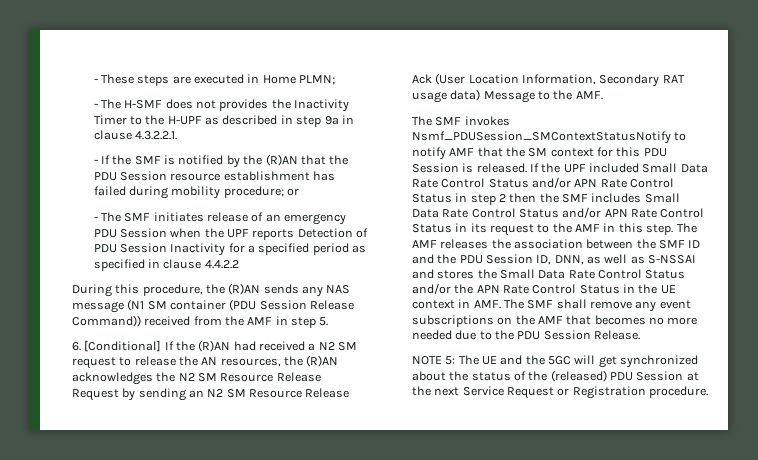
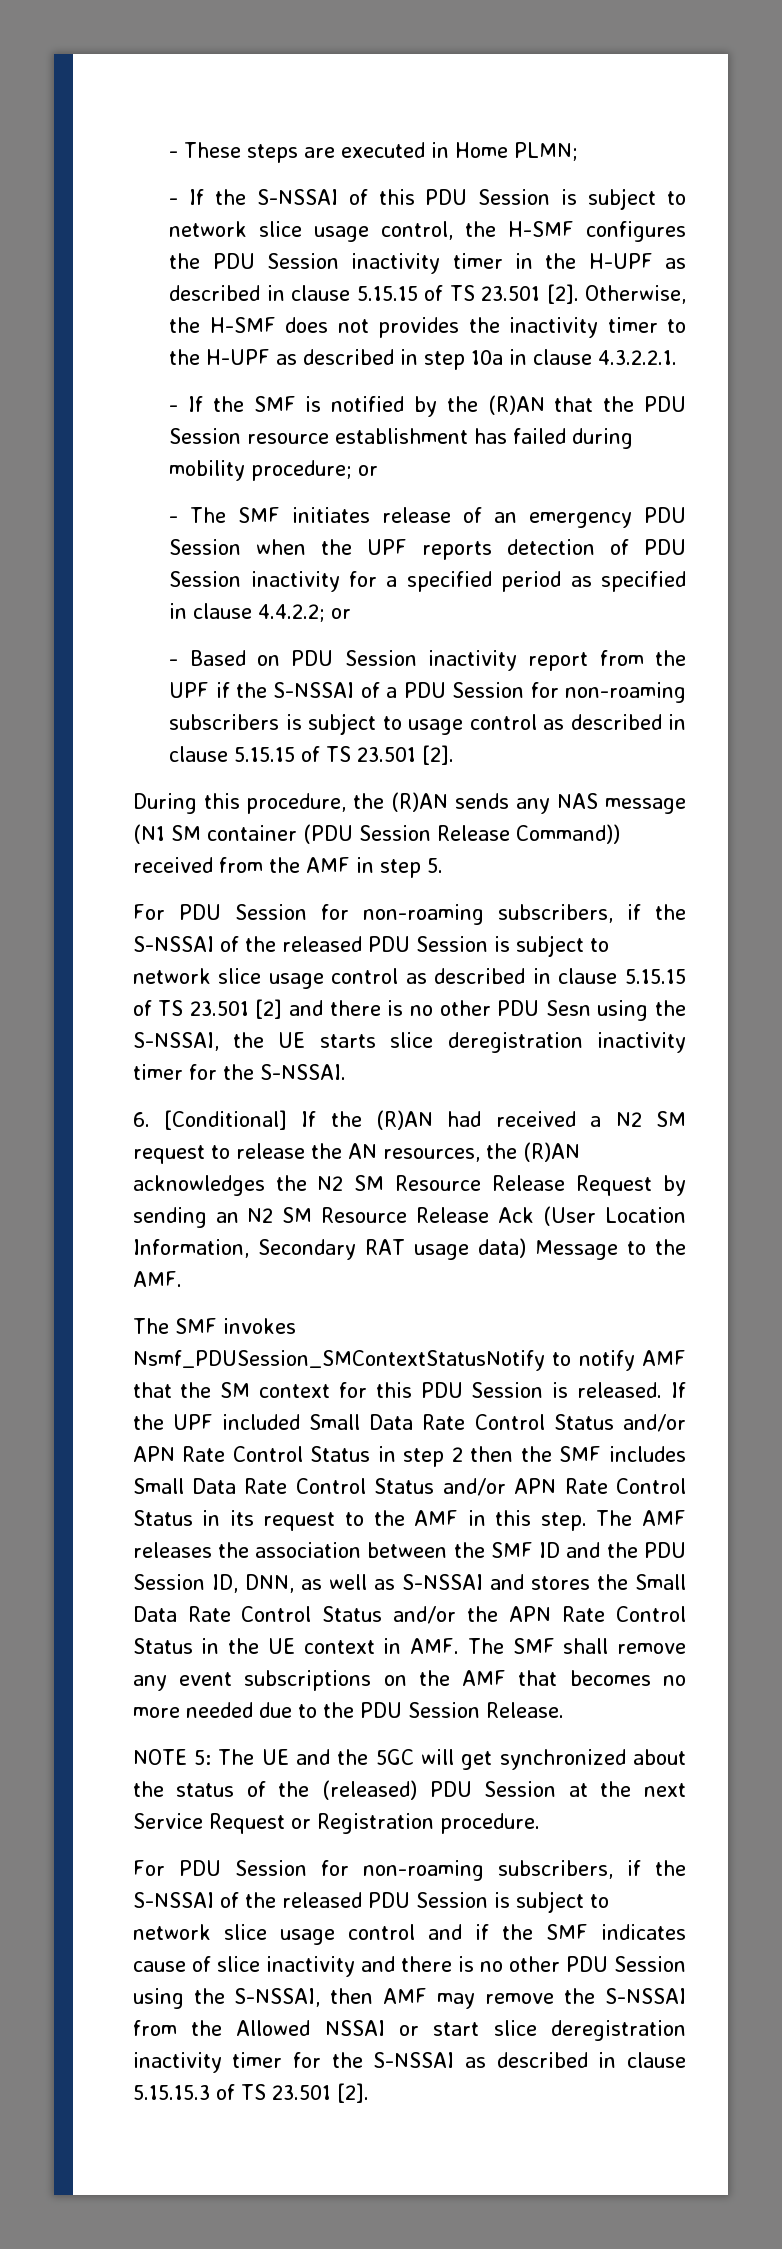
[100,99,121,109] The -> [189,188,686,210] [169,221,686,242] [169,253,687,274] [169,284,687,304] [169,317,201,333] If the S-NSSAI of this PDU Session is subject to network slice usage control, the H-SMF configures the PDU Session inactivity timer in the H-UPF as described in clause 5.15.15 of TS 23.501 [2]. Otherwise, the
[294,99,350,112] [93,115,127,125] Inactivity Timer -> [509,317,658,338] inactivity timer
[324,116,339,125] 9a -> [471,350,504,365] 10a
[297,228,353,238] Detection -> [507,539,596,555] detection
[170,243,226,256] Inactivity -> [250,571,340,592] inactivity
[204,260,239,269] 4.4.2.2 -> [258,604,352,622] [169,650,687,671] [169,682,687,703] [169,713,687,735] [169,745,455,765] 4.4.2.2; or // - Based on PDU Session inactivity report from the UPF if the S-NSSAI of a PDU Session for non-roaming subscribers is subject to usage control as described in clause 5.15.15 of TS 23.501 [2].
(329, 321) none -> [132,904,686,925] [132,935,609,957] [132,968,687,989] [132,999,686,1021] [132,1032,686,1053] [132,1064,346,1080] // For PDU Session for non-roaming subscribers, if the S-NSSAI of the released PDU Session is subject to network slice usage control as described in clause 5.15.15 of TS 23.501 [2] and there is no other PDU Sesn using the S-NSSAI, the UE starts slice deregistration inactivity timer for the S-NSSAI.
(708, 392) none -> [132,1860,686,1881] [132,1891,609,1913] [132,1924,687,1945] [132,1956,686,1977] [132,1988,687,2009] [132,2020,686,2041] [132,2052,687,2073] [132,2083,369,2103] // For PDU Session for non-roaming subscribers, if the S-NSSAI of the released PDU Session is subject to network slice usage control and if the SMF indicates cause of slice inactivity and there is no other PDU Session using the S-NSSAI, then AMF may remove the S-NSSAI from the Allowed NSSAI or start slice deregistration inactivity timer for the S-NSSAI as described in clause 5.15.15.3 of TS 23.501 [2].

